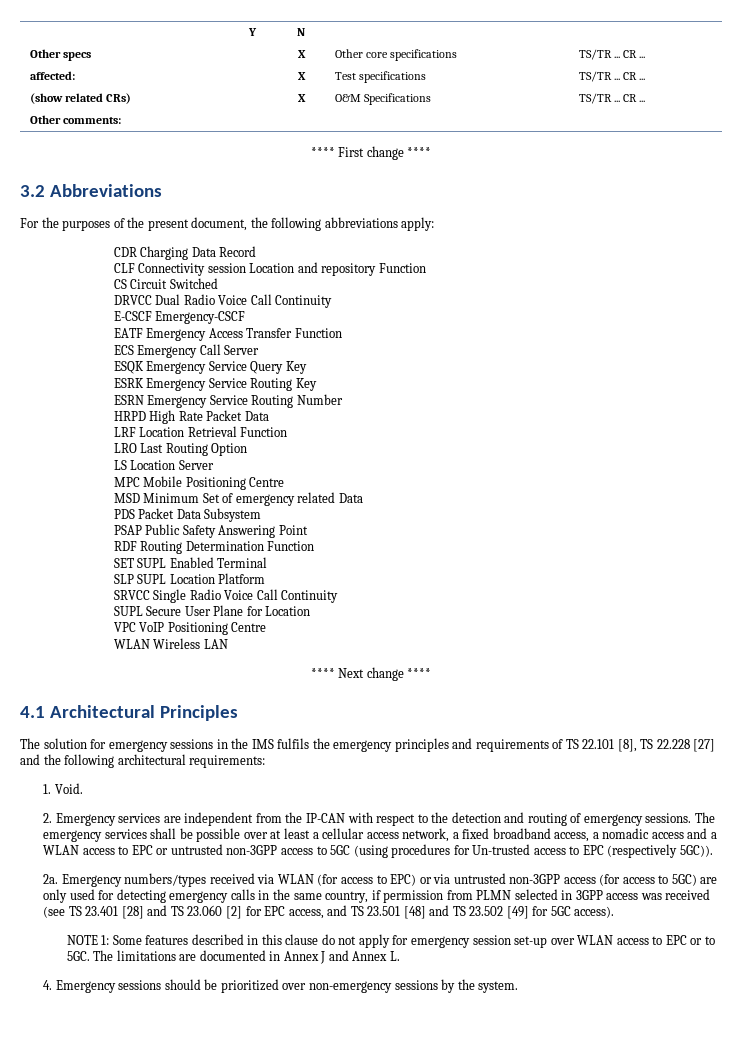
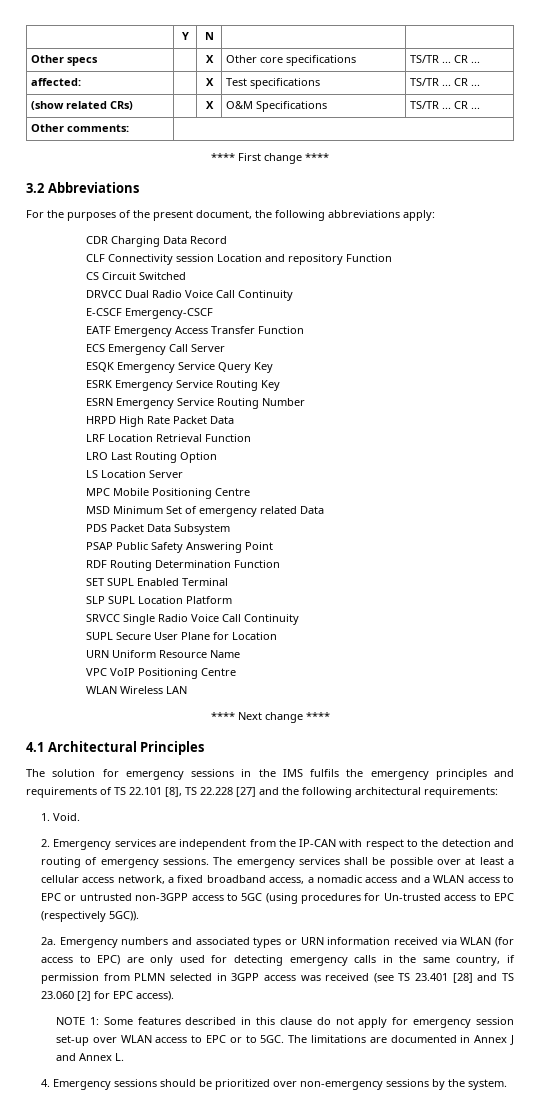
(311, 611) none -> [85,650,240,658] // URN Uniform Resource Name
[124,873,207,887] numbers/types -> [121,937,391,948] numbers and associated types or URN information
[419,873,697,886] or via untrusted non-3GPP access (for access to 5GC) -> (121, 960) none
[288,905,571,919] access, and TS 23.501 [48] and TS 23.502 [49] for 5GC -> (133, 995) none

